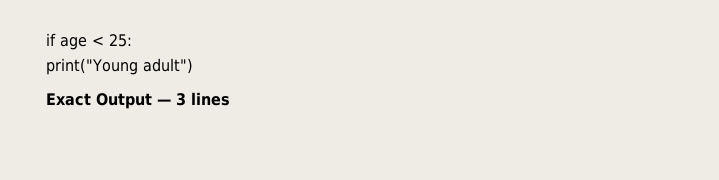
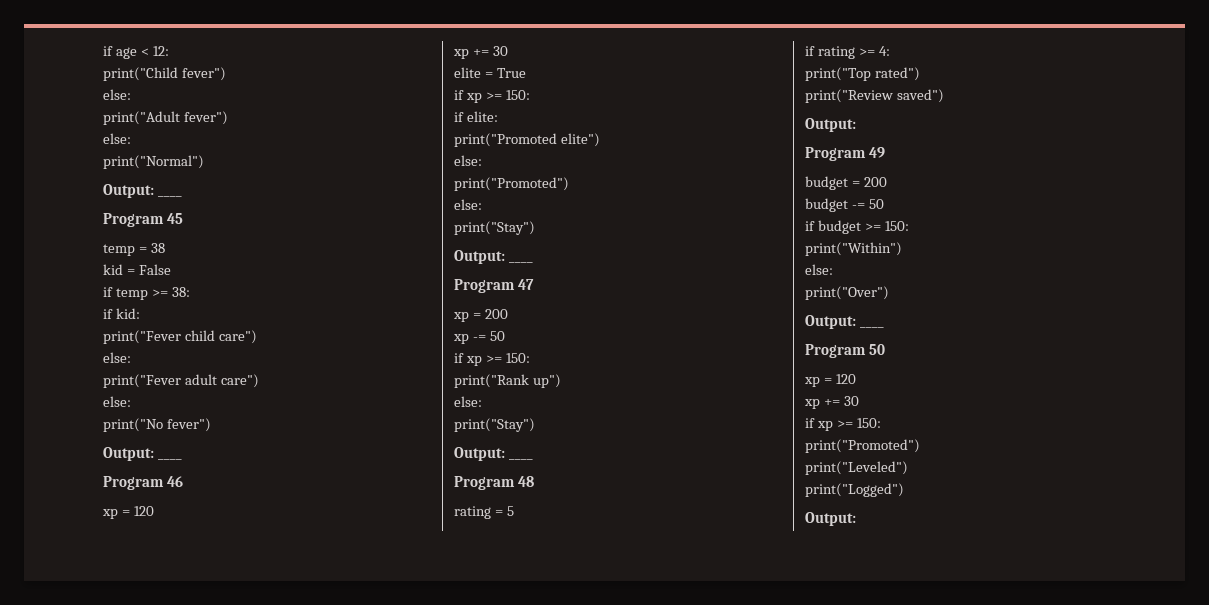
[109,34,132,47] [46,58,193,75] [46,92,230,109] 25: // print("Young adult") // Exact Output — 3 lines -> [152,46,169,56] [103,67,226,81] [103,89,131,100] [103,111,228,125] [103,133,131,144] [103,155,204,169] [103,184,182,198] [103,213,183,227] [103,243,165,256] [103,264,171,275] [103,287,190,300] [103,308,140,319] [103,330,257,344] [103,352,131,363] [103,374,259,388] [103,396,131,407] [103,418,211,432] [103,447,182,461] [103,476,183,490] [102,506,154,519] [453,46,508,59] [454,67,526,78] [454,90,530,103] [454,111,498,122] [454,133,600,147] [454,155,482,166] [454,177,569,191] [454,199,482,210] [454,221,535,235] [454,250,533,264] [454,279,534,293] [453,309,508,322] [453,331,505,344] [454,353,530,366] [454,374,561,388] [454,396,482,407] [454,418,535,432] [454,447,533,461] [454,476,534,490] [454,506,514,519] [805,46,890,59] [805,67,920,81] [805,89,944,103] [805,118,856,132] [805,147,885,161] [805,176,887,190] [805,198,884,212] [805,220,909,234] [805,242,902,256] [805,264,833,275] [805,286,889,300] [805,315,884,329] [805,344,885,358] [804,374,856,387] [804,396,859,409] [805,418,881,431] [805,439,920,453] [805,461,908,475] [805,483,904,497] [805,512,856,526] 12: // print("Child fever") // else: // print("Adult fever") // else: // print("Normal") // Output: ____ // Program 45 // temp = 38 // kid = False // if temp >= 38: // if kid: // print("Fever child care") // else: // print("Fever adult care") // else: // print("No fever") // Output: ____ // Program 46 // xp = 120 // xp += 30 // elite = True // if xp >= 150: // if elite: // print("Promoted elite") // else: // print("Promoted") // else: // print("Stay") // Output: ____ // Program 47 // xp = 200 // xp -= 50 // if xp >= 150: // print("Rank up") // else: // print("Stay") // Output: ____ // Program 48 // rating = 5 // if rating >= 4: // print("Top rated") // print("Review saved") // Output: // Program 49 // budget = 200 // budget -= 50 // if budget >= 150: // print("Within") // else: // print("Over") // Output: ____ // Program 50 // xp = 120 // xp += 30 // if xp >= 150: // print("Promoted") // print("Leveled") // print("Logged") // Output:

